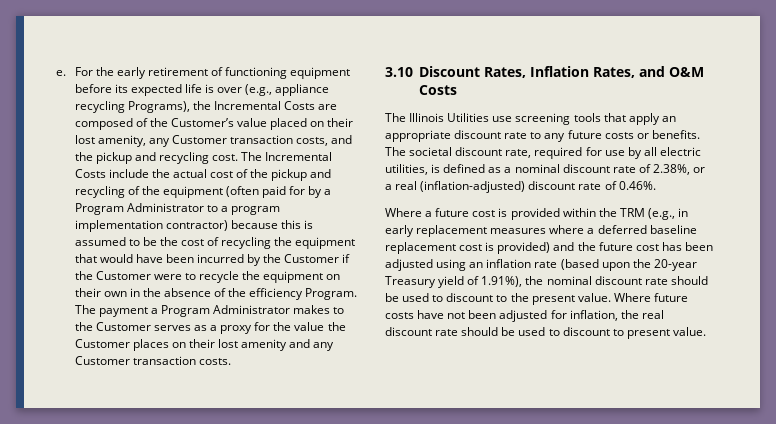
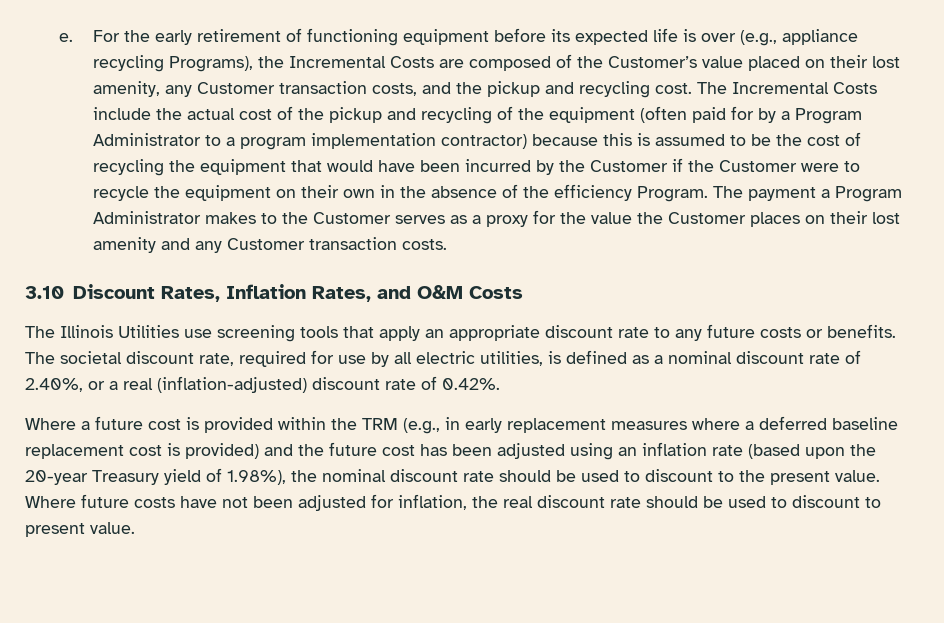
[652,164,690,175] 2.38%, -> [25,378,83,392] 2.40%,
[618,181,656,190] 0.46%. -> [442,378,500,390] 0.42%.
[481,276,523,287] 1.91%), -> [227,470,286,485] 1.98%),

